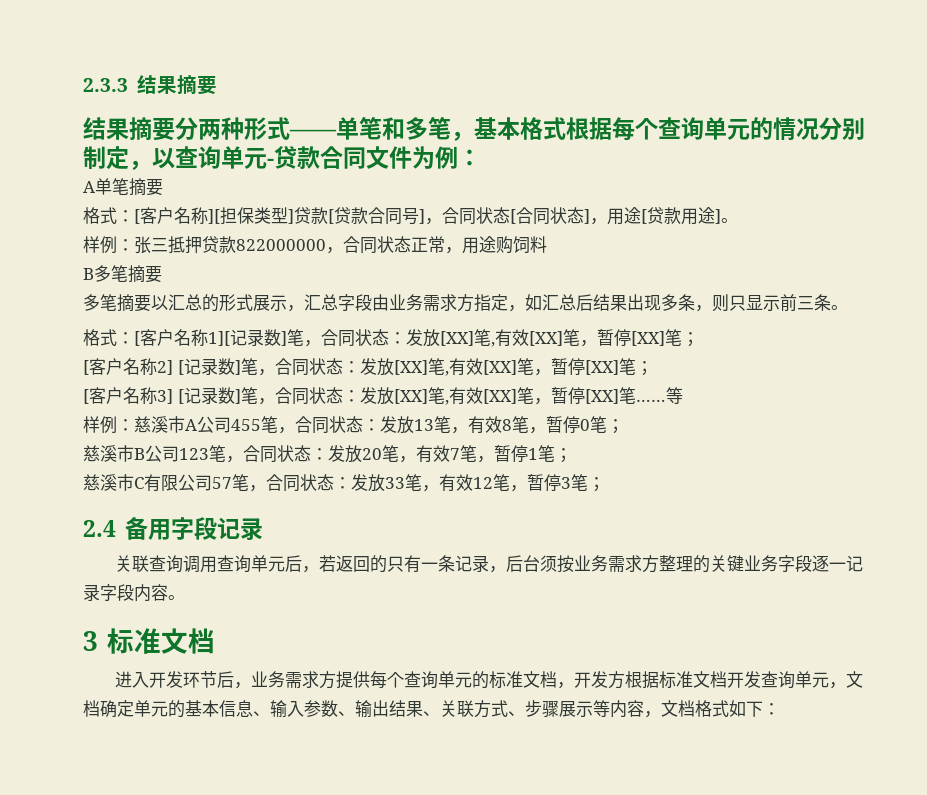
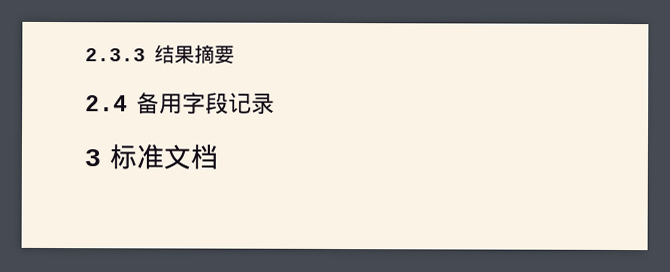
[83,117,865,141] [83,146,481,170] [83,178,163,196] [83,207,738,225] [83,236,547,254] [83,265,162,283] [83,294,848,312] [83,329,699,347] [83,358,653,376] [83,387,683,405] [83,416,624,434] [83,445,572,463] [83,474,605,492] [83,517,263,541] [114,555,863,573] [83,584,185,602] [83,628,216,654] [114,671,863,689] [83,700,780,718] 结果摘要分两种形式——单笔和多笔，基本格式根据每个查询单元的情况分别制定，以查询单元-贷款合同文件为例： // A单笔摘要 // 格式：[客户名称][担保类型]贷款[贷款合同号]，合同状态[合同状态]，用途[贷款用途]。 // 样例：张三抵押贷款822000000，合同状态正常，用途购饲料 // B多笔摘要 // 多笔摘要以汇总的形式展示，汇总字段由业务需求方指定，如汇总后结果出现多条，则只显示前三条。 // 格式：[客户名称1][记录数]笔，合同状态：发放[XX]笔,有效[XX]笔，暂停[XX]笔； // [客户名称2] [记录数]笔，合同状态：发放[XX]笔,有效[XX]笔，暂停[XX]笔； // [客户名称3] [记录数]笔，合同状态：发放[XX]笔,有效[XX]笔，暂停[XX]笔……等 // 样例：慈溪市A公司455笔，合同状态：发放13笔，有效8笔，暂停0笔； // 慈溪市B公司123笔，合同状态：发放20笔，有效7笔，暂停1笔； // 慈溪市C有限公司57笔，合同状态：发放33笔，有效12笔，暂停3笔； // 2.4备用字段记录 // 关联查询调用查询单元后，若返回的只有一条记录，后台须按业务需求方整理的关键业务字段逐一记录字段内容。 // 3标准文档 // 进入开发环节后，业务需求方提供每个查询单元的标准文档，开发方根据标准文档开发查询单元，文档确定单元的基本信息、输入参数、输出结果、关联方式、步骤展示等内容，文档格式如下： -> [85,92,275,115] [84,144,218,170] 2.4备用字段记录 // 3标准文档

